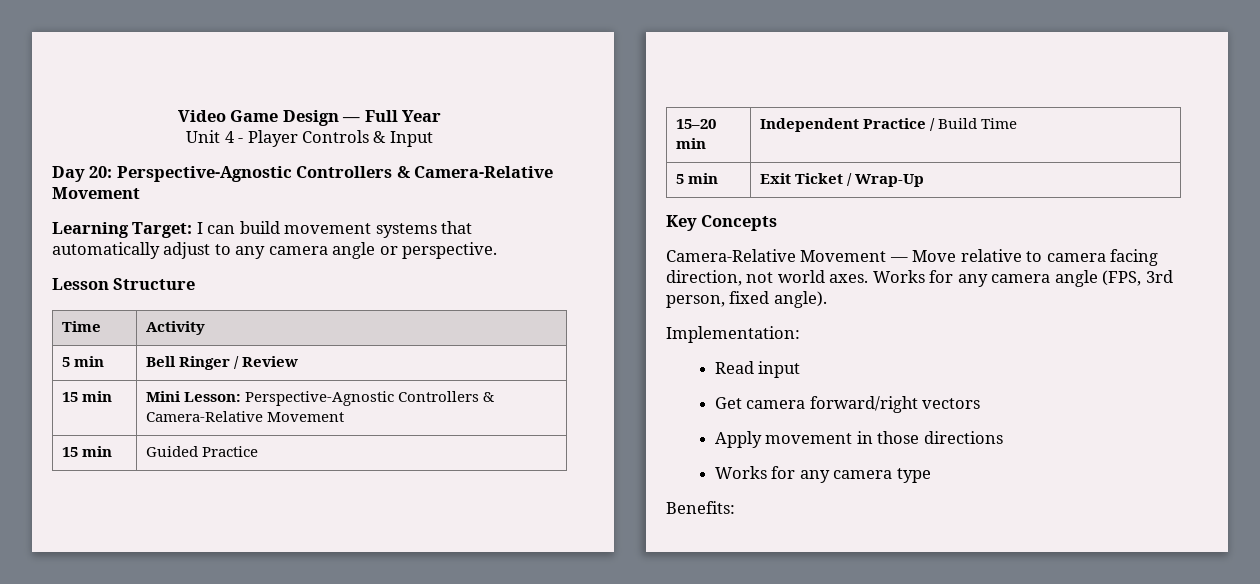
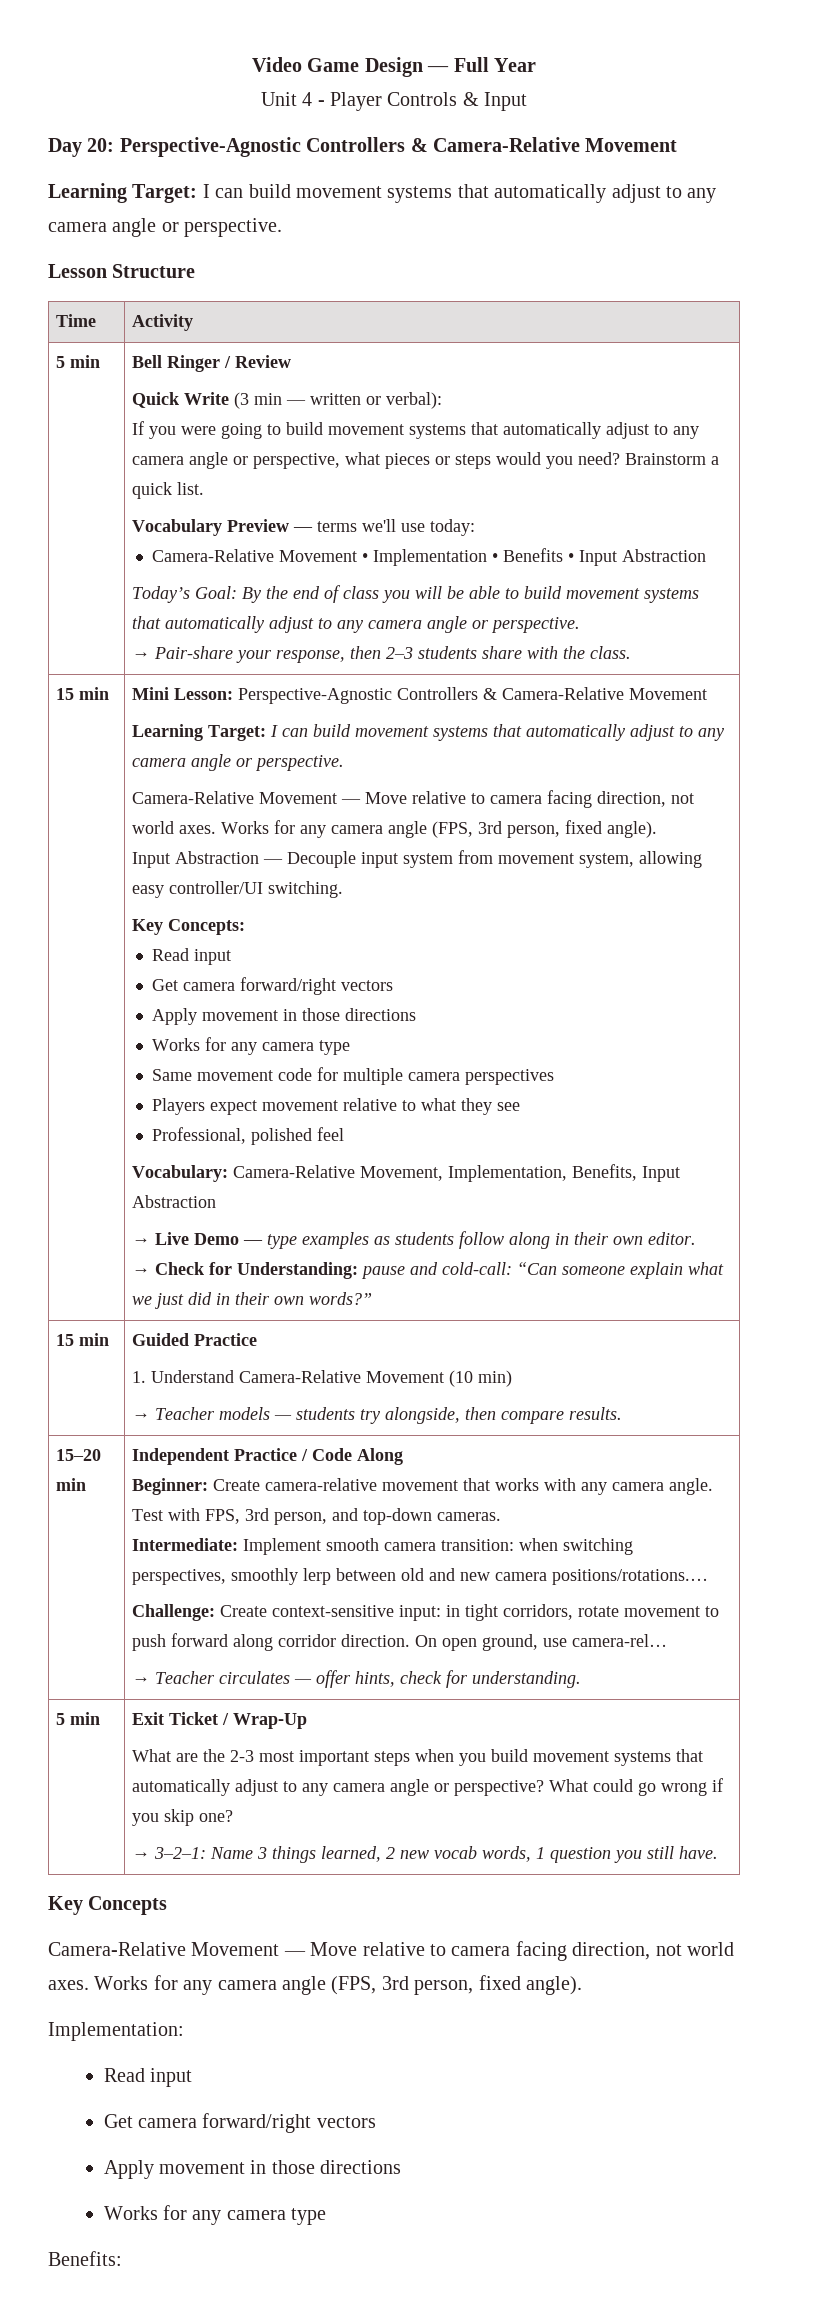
(299, 361) none -> [132,392,443,409] [132,421,700,439] [132,452,720,469] [132,482,205,499] [132,519,476,536] [151,548,706,566] [132,585,700,603] [132,616,581,633] [132,646,632,663] // Quick Write (3 min — written or verbal): // If you were going to build movement systems that automatically adjust to any camera angle or perspective, what pieces or steps would you need? Brainstorm a quick list. // Vocabulary Preview — terms we'll use today: // Camera-Relative Movement • Implementation • Benefits • Input Abstraction // Today’s Goal: By the end of class you will be able to build movement systems that automatically adjust to any camera angle or perspective. // → Pair-share your response, then 2–3 students share with the class.
[62,446,113,457] [146,446,259,457] // 15 min | Guided Practice -> [132,724,725,741] [132,754,345,771] [132,790,695,808] [132,820,658,838] [132,850,703,868] [132,881,344,898] [132,919,246,935] [151,948,231,965] [151,977,393,995] [151,1008,416,1025] [151,1037,350,1055] [151,1067,554,1085] [151,1098,520,1115] [151,1127,344,1145] [132,1164,681,1182] [132,1195,217,1208] [132,1231,697,1249] [132,1262,725,1279] [132,1292,373,1309] [56,1333,110,1346] [132,1333,258,1346] [132,1370,513,1387] [132,1407,623,1424] // Learning Target: I can build movement systems that automatically adjust to any camera angle or perspective. // Camera-Relative Movement — Move relative to camera facing direction, not world axes. Works for any camera angle (FPS, 3rd person, fixed angle). // Input Abstraction — Decouple input system from movement system, allowing easy controller/UI switching. // Key Concepts: // Read input // Get camera forward/right vectors // Apply movement in those directions // Works for any camera type // Same movement code for multiple camera perspectives // Players expect movement relative to what they see // Professional, polished feel // Vocabulary: Camera-Relative Movement, Implementation, Benefits, Input Abstraction // → Live Demo — type examples as students follow along in their own editor. // → Check for Understanding: pause and cold-call: “Can someone explain what we just did in their own words?” // 15 min | Guided Practice // 1. Understand Camera-Relative Movement (10 min) // → Teacher models — students try alongside, then compare results.
[938,118,1018,129] Build Time -> [312,1448,404,1465] [132,1478,714,1495] [132,1508,502,1525] [132,1538,634,1555] [132,1568,709,1585] [132,1604,720,1621] [132,1633,668,1651] [132,1670,582,1688] Code Along // Beginner: Create camera-relative movement that works with any camera angle. Test with FPS, 3rd person, and top-down cameras. // Intermediate: Implement smooth camera transition: when switching perspectives, smoothly lerp between old and new camera positions/rotations.… // Challenge: Create context-sensitive input: in tight corridors, rotate movement to push forward along corridor direction. On open ground, use camera-rel… // → Teacher circulates — offer hints, check for understanding.
(925, 180) none -> [132,1749,704,1766] [132,1778,724,1796] [132,1809,234,1826] [132,1846,719,1863] // What are the 2-3 most important steps when you build movement systems that automatically adjust to any camera angle or perspective? What could go wrong if you skip one? // → 3–2–1: Name 3 things learned, 2 new vocab words, 1 question you still have.

